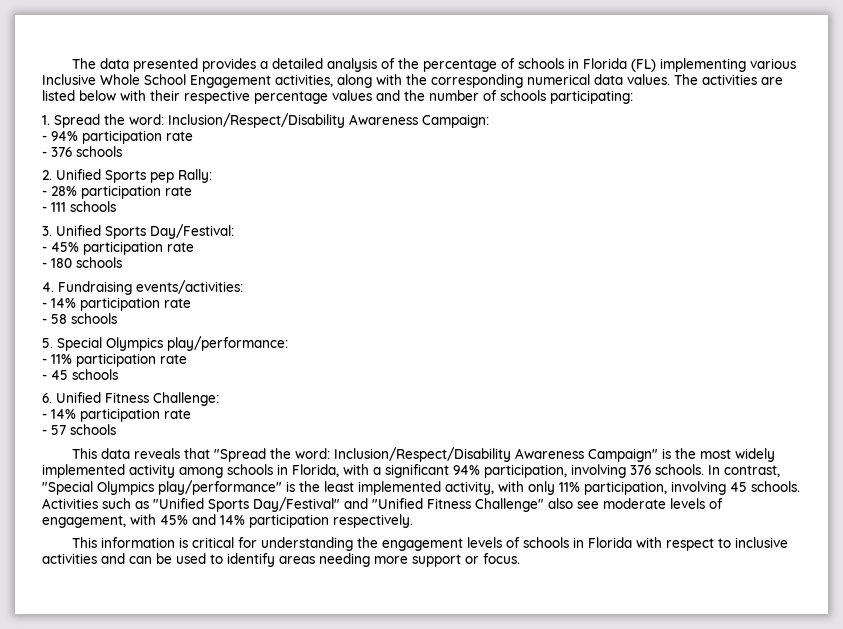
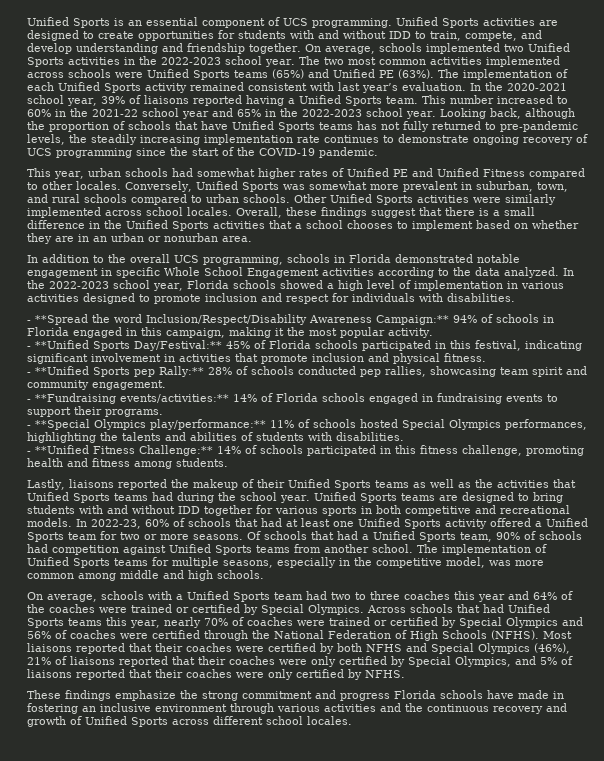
[71,58,796,72] [42,74,783,88] [42,90,633,104] [42,113,489,128] [42,130,193,144] [42,146,122,157] [42,169,212,183] [42,185,192,199] [42,201,116,212] [42,224,234,239] [42,241,194,255] [42,257,122,268] [42,280,243,295] [42,297,191,311] [42,313,117,324] [42,336,288,351] [42,353,187,367] [42,369,118,380] [42,392,219,406] [42,408,191,422] [42,424,116,435] [71,447,775,462] [42,464,780,478] [42,480,800,495] [42,497,723,512] [42,514,413,528] [71,537,788,551] [42,553,520,567] The data presented provides a detailed analysis of the percentage of schools in Florida (FL) implementing various Inclusive Whole School Engagement activities, along with the corresponding numerical data values. The activities are listed below with their respective percentage values and the number of schools participating: // 1. Spread the word: Inclusion/Respect/Disability Awareness Campaign: // - 94% participation rate // - 376 schools // 2. Unified Sports pep Rally: // - 28% participation rate // - 111 schools // 3. Unified Sports Day/Festival: // - 45% participation rate // - 180 schools // 4. Fundraising events/activities: // - 14% participation rate // - 58 schools // 5. Special Olympics play/performance: // - 11% participation rate // - 45 schools // 6. Unified Fitness Challenge: // - 14% participation rate // - 57 schools // This data reveals that "Spread the word: Inclusion/Respect/Disability Awareness Campaign" is the most widely implemented activity among schools in Florida, with a significant 94% participation, involving 376 schools. In contrast, "Special Olympics play/performance" is the least implemented activity, with only 11% participation, involving 45 schools. Activities such as "Unified Sports Day/Festival" and "Unified Fitness Challenge" also see moderate levels of engagement, with 45% and 14% participation respectively. // This information is critical for understanding the engagement levels of schools in Florida with respect to inclusive activities and can be used to identify areas needing more support or focus. -> [27,17,558,28] [27,30,542,41] [27,43,570,54] [27,56,560,67] [27,69,568,80] [27,82,567,93] [27,95,568,106] [27,108,575,119] [27,121,578,132] [27,134,588,145] [27,147,378,158] [27,168,585,179] [27,181,568,192] [27,194,556,205] [27,207,535,218] [27,220,579,231] [27,233,252,244] [27,254,520,265] [27,267,574,278] [27,280,564,291] [27,293,515,304] [27,314,554,325] [27,327,433,338] [27,340,582,351] [27,353,486,364] [27,366,587,377] [27,380,166,390] [27,393,558,404] [27,406,163,417] [27,419,587,430] [27,432,404,443] [27,445,584,456] [27,458,228,469] [27,479,576,490] [27,492,563,503] [27,505,570,516] [27,518,588,529] [27,531,582,542] [27,544,547,555] [27,557,544,568] [27,570,264,581] [27,591,573,602] [27,604,550,615] [27,617,583,628] [27,630,572,641] [27,643,570,654] [27,656,573,667] [27,669,405,680] [27,690,564,701] [27,703,567,714] [27,716,352,727] Unified Sports is an essential component of UCS programming. Unified Sports activities are designed to create opportunities for students with and without IDD to train, compete, and develop understanding and friendship together. On average, schools implemented two Unified Sports activities in the 2022-2023 school year. The two most common activities implemented across schools were Unified Sports teams (65%) and Unified PE (63%). The implementation of each Unified Sports activity remained consistent with last year’s evaluation. In the 2020-2021 school year, 39% of liaisons reported having a Unified Sports team. This number increased to 60% in the 2021-22 school year and 65% in the 2022-2023 school year. Looking back, although the proportion of schools that have Unified Sports teams has not fully returned to pre-pandemic levels, the steadily increasing implementation rate continues to demonstrate ongoing recovery of UCS programming since the start of the COVID-19 pandemic. // This year, urban schools had somewhat higher rates of Unified PE and Unified Fitness compared to other locales. Conversely, Unified Sports was somewhat more prevalent in suburban, town, and rural schools compared to urban schools. Other Unified Sports activities were similarly implemented across school locales. Overall, these findings suggest that there is a small difference in the Unified Sports activities that a school chooses to implement based on whether they are in an urban or nonurban area. // In addition to the overall UCS programming, schools in Florida demonstrated notable engagement in specific Whole School Engagement activities according to the data analyzed. In the 2022-2023 school year, Florida schools showed a high level of implementation in various activities designed to promote inclusion and respect for individuals with disabilities. // - **Spread the word Inclusion/Respect/Disability Awareness Campaign:** 94% of schools in Florida engaged in this campaign, making it the most popular activity. // - **Unified Sports Day/Festival:** 45% of Florida schools participated in this festival, indicating significant involvement in activities that promote inclusion and physical fitness. // - **Unified Sports pep Rally:** 28% of schools conducted pep rallies, showcasing team spirit and community engagement. // - **Fundraising events/activities:** 14% of Florida schools engaged in fundraising events to support their programs. // - **Special Olympics play/performance:** 11% of schools hosted Special Olympics performances, highlighting the talents and abilities of students with disabilities. // - **Unified Fitness Challenge:** 14% of schools participated in this fitness challenge, promoting health and fitness among students. // Lastly, liaisons reported the makeup of their Unified Sports teams as well as the activities that Unified Sports teams had during the school year. Unified Sports teams are designed to bring students with and without IDD together for various sports in both competitive and recreational models. In 2022-23, 60% of schools that had at least one Unified Sports activity offered a Unified Sports team for two or more seasons. Of schools that had a Unified Sports team, 90% of schools had competition against Unified Sports teams from another school. The implementation of Unified Sports teams for multiple seasons, especially in the competitive model, was more common among middle and high schools. // On average, schools with a Unified Sports team had two to three coaches this year and 64% of the coaches were trained or certified by Special Olympics. Across schools that had Unified Sports teams this year, nearly 70% of coaches were trained or certified by Special Olympics and 56% of coaches were certified through the National Federation of High Schools (NFHS). Most liaisons reported that their coaches were certified by both NFHS and Special Olympics (46%), 21% of liaisons reported that their coaches were only certified by Special Olympics, and 5% of liaisons reported that their coaches were only certified by NFHS. // These findings emphasize the strong commitment and progress Florida schools have made in fostering an inclusive environment through various activities and the continuous recovery and growth of Unified Sports across different school locales.

